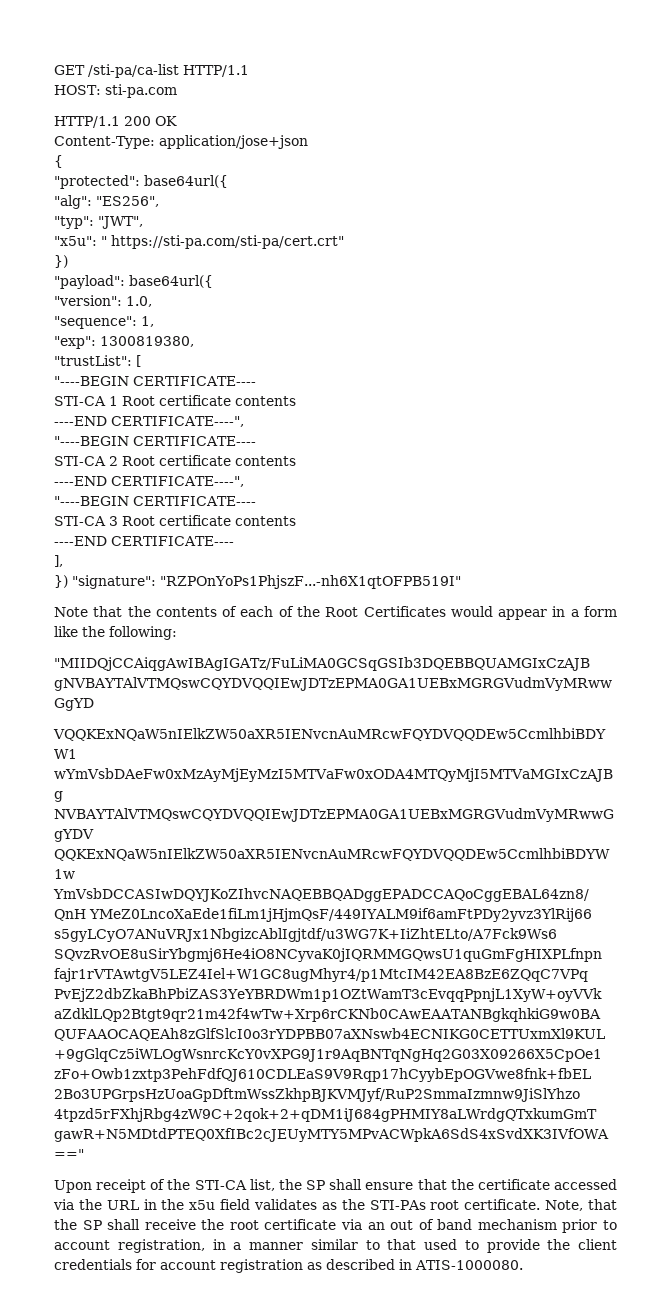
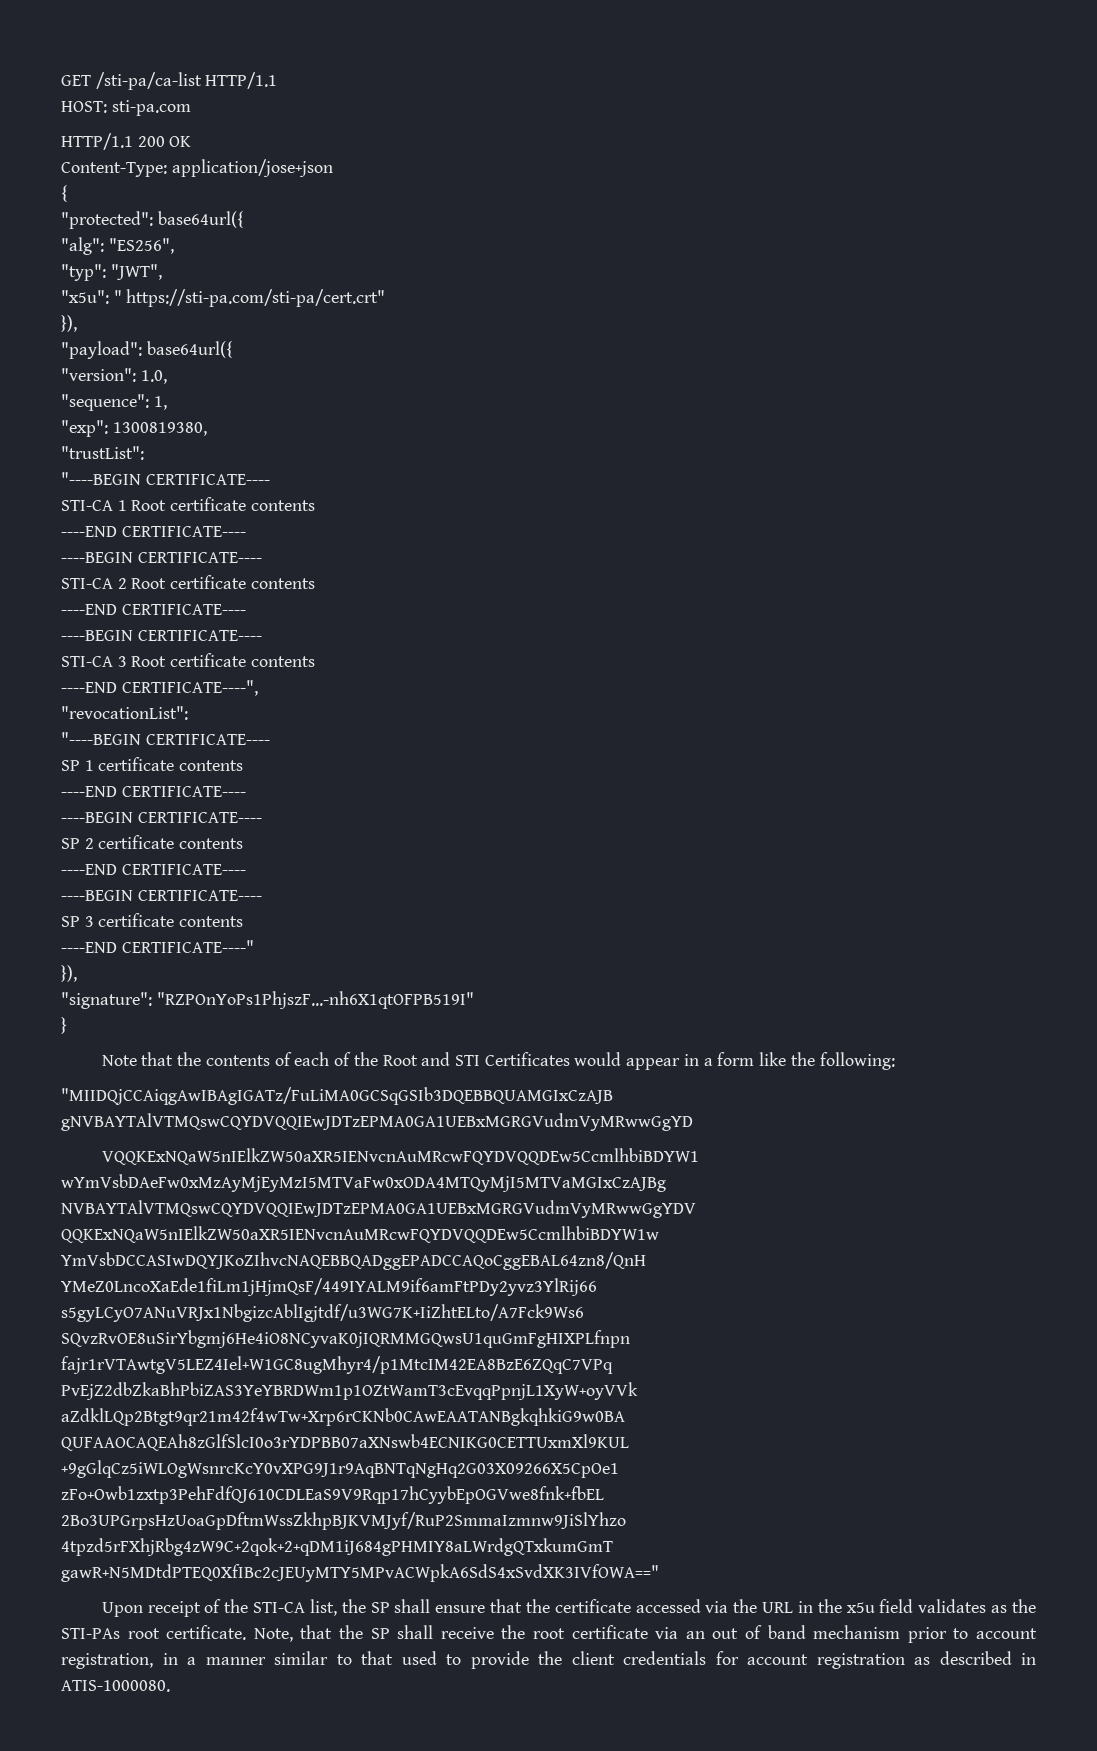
[54,255,68,268] }) -> [61,315,77,332] }),
[136,355,141,367] [ -> (144, 453) none
[111,416,244,427] [54,436,129,446] CERTIFICATE----", // "----BEGIN -> [121,526,246,537] [61,552,133,563] CERTIFICATE---- // ----BEGIN
[111,476,244,487] [54,496,129,506] CERTIFICATE----", // "----BEGIN -> [121,604,246,615] [61,630,133,641] CERTIFICATE---- // ----BEGIN
[111,536,234,546] [54,555,63,567] [54,575,68,588] CERTIFICATE---- // ], // }) -> [121,680,258,696] [61,706,188,720] [61,732,270,745] [61,757,244,771] [61,786,246,797] [61,812,262,823] [61,835,244,849] [61,864,246,875] [61,890,262,901] [61,913,244,927] [61,940,254,953] [61,965,77,982] CERTIFICATE----", // "revocationList": // "----BEGIN CERTIFICATE---- // SP 1 certificate contents // ----END CERTIFICATE---- // ----BEGIN CERTIFICATE---- // SP 2 certificate contents // ----END CERTIFICATE---- // ----BEGIN CERTIFICATE---- // SP 3 certificate contents // ----END CERTIFICATE----" // }), //
(461, 582) none -> [61,1017,67,1034] // }
(359, 612) none -> [421,1052,480,1066] and STI

